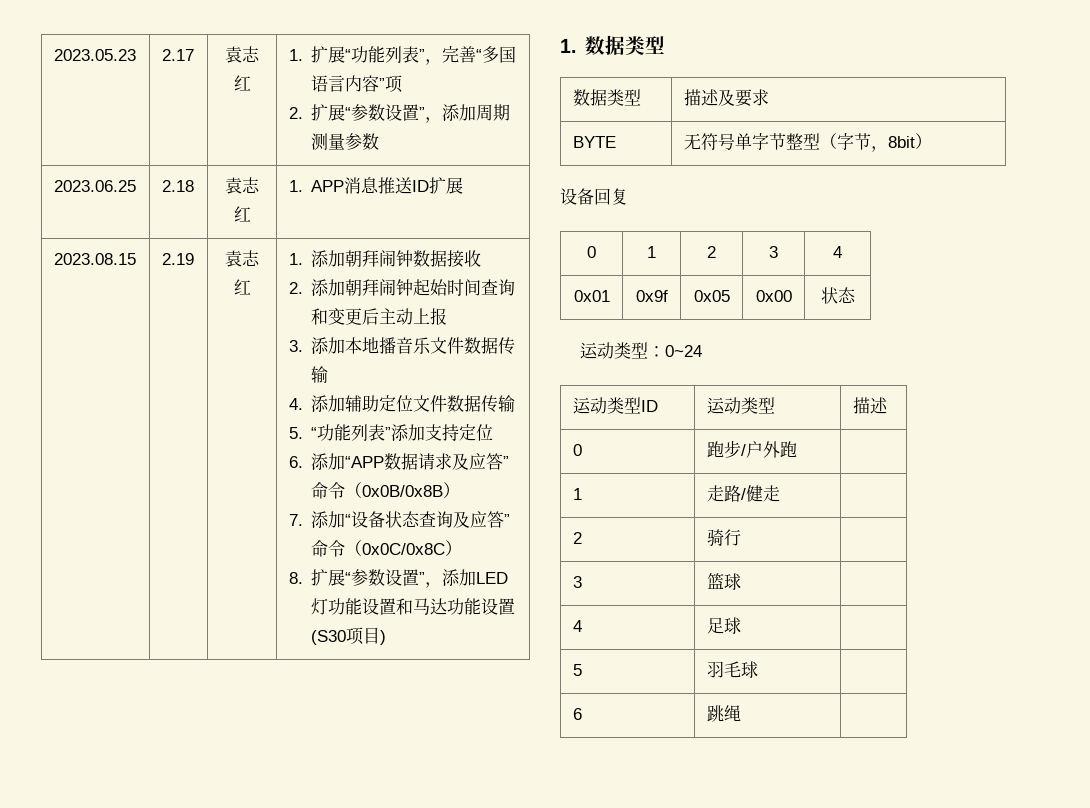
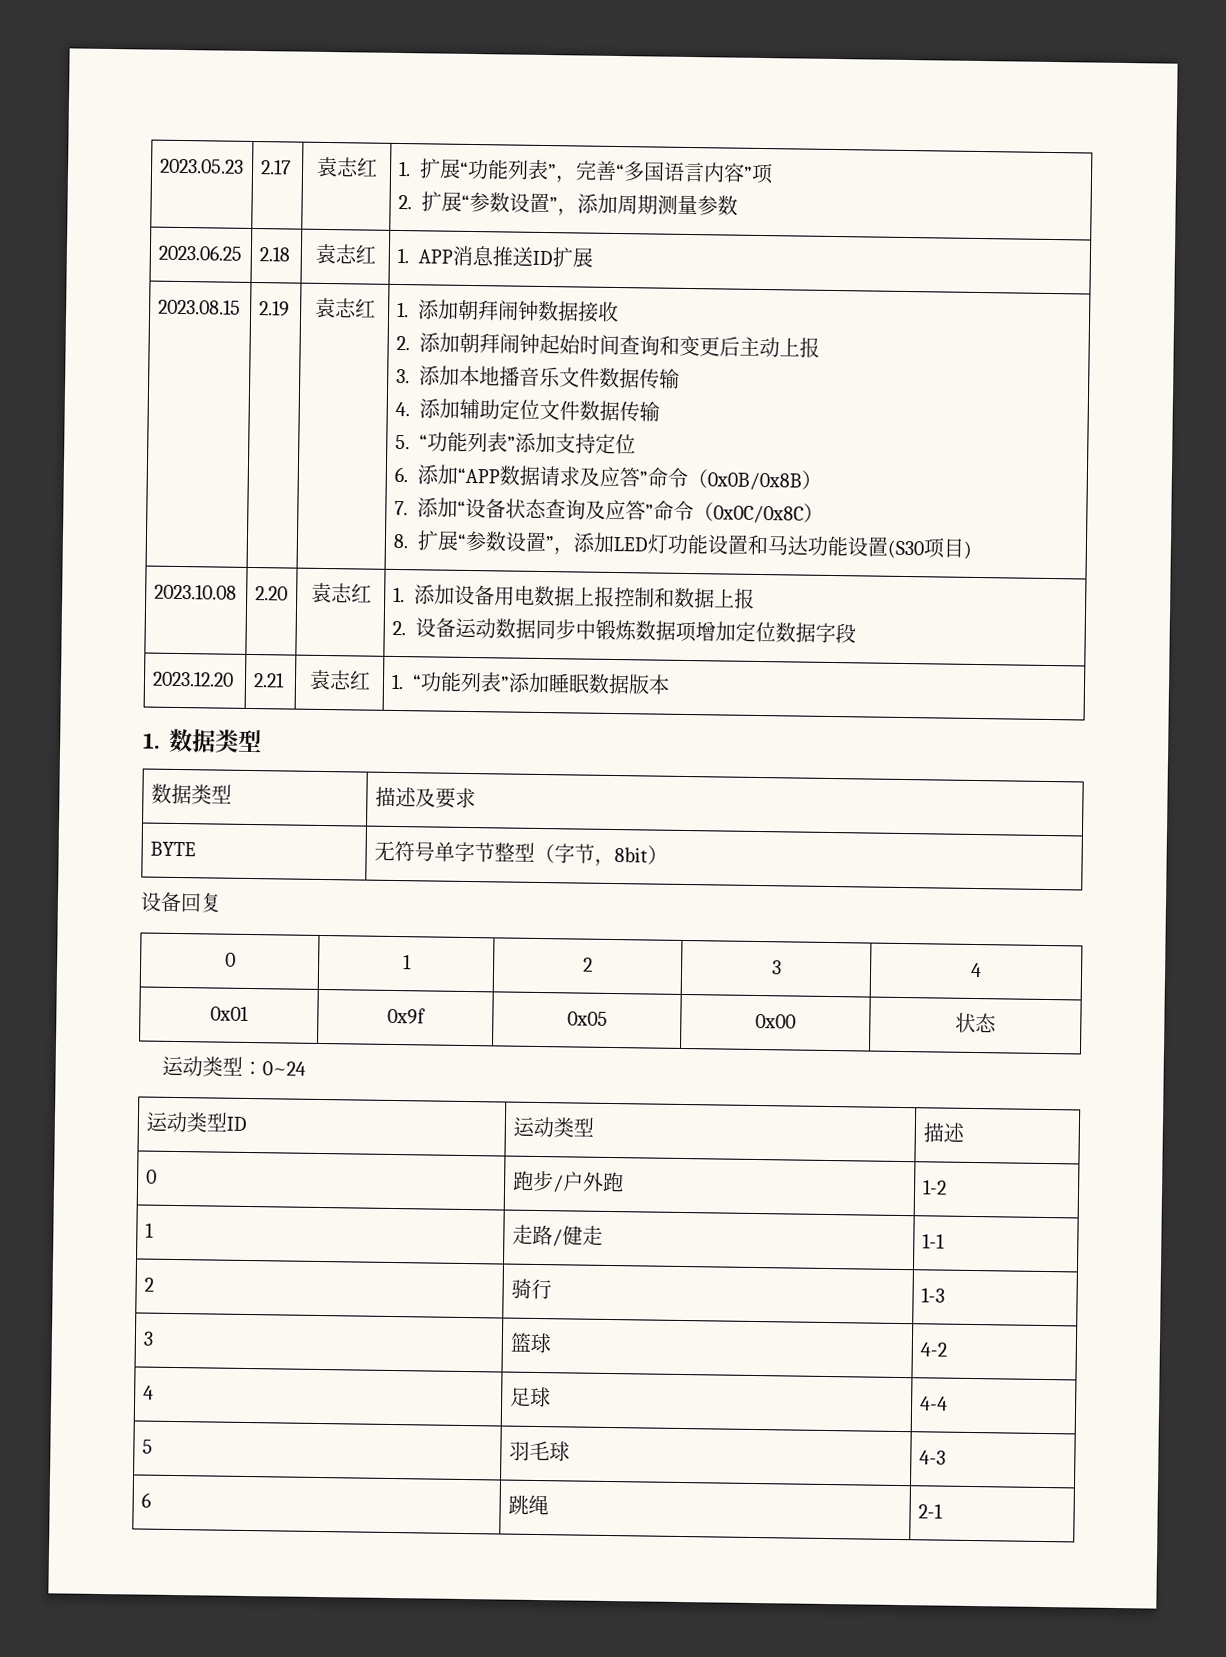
(387, 637) none -> [153,583,237,600] [254,586,288,601] [310,582,372,604] [392,584,755,609] [391,617,856,644] [151,670,234,687] [252,672,285,688] [308,669,371,691] [390,671,670,695] // 2023.10.08 | 2.20 | 袁志红 | 1.添加设备用电数据上报控制和数据上报 // 2.设备运动数据同步中锻炼数据项增加定位数据字段 // 2023.12.20 | 2.21 | 袁志红 | 1. “功能列表”添加睡眠数据版本
(797, 449) none -> [921,1179,947,1195] 1-2
(780, 493) none -> [921,1233,945,1249] 1-1
(741, 537) none -> [920,1287,945,1303] 1-3
(741, 581) none -> [919,1342,947,1357] 4-2
(741, 625) none -> [919,1396,948,1411] 4-4
(758, 669) none -> [918,1450,946,1465] 4-3
(741, 713) none -> [917,1503,943,1519] 2-1

